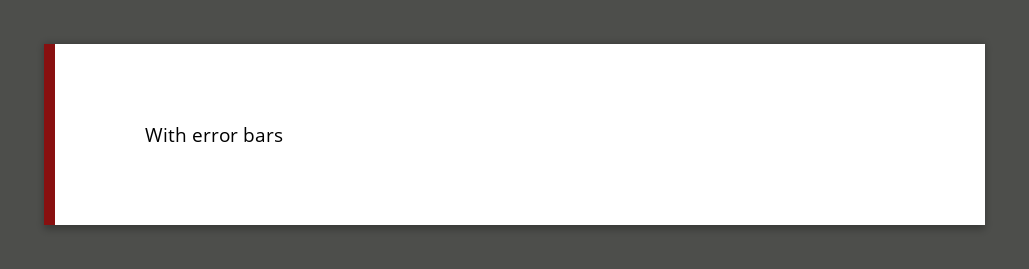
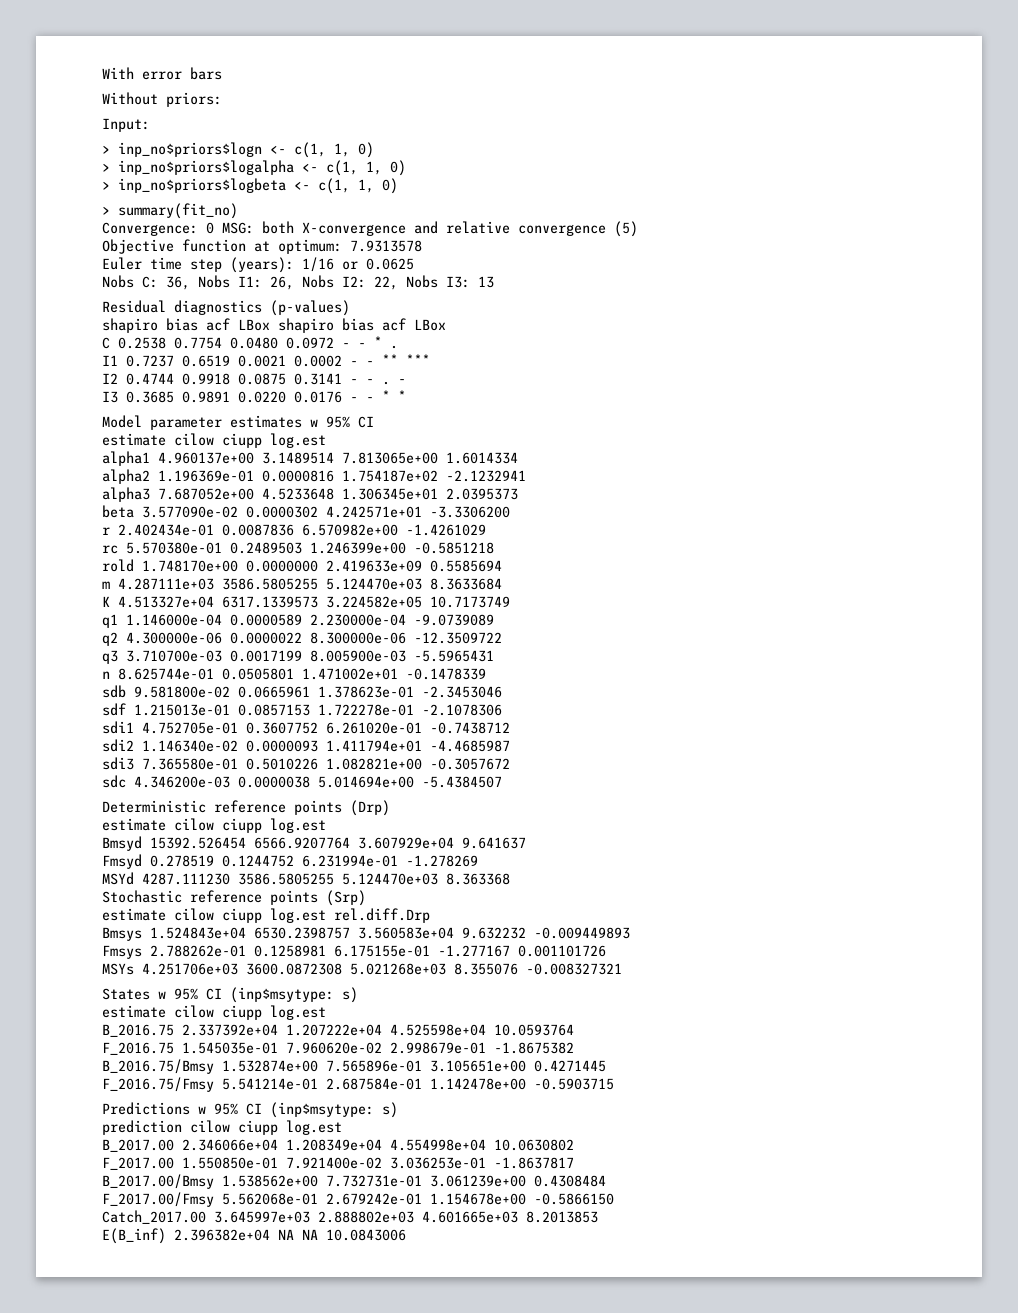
(283, 134) none -> [102,92,222,107] [102,118,150,132] [102,142,374,158] [102,160,406,176] [102,178,398,194] [102,203,238,219] [102,221,638,237] [102,239,422,254] [102,257,414,273] [102,275,494,290] [102,300,350,316] [102,318,446,333] [102,336,398,349] [102,354,430,367] [102,373,406,385] [102,390,406,403] [102,415,374,430] [102,433,326,448] [102,451,518,466] [102,469,526,484] [102,487,518,502] [102,505,510,518] [102,524,486,536] [102,542,494,554] [102,559,502,572] [102,578,502,590] [102,596,510,608] [102,614,494,628] [102,632,502,646] [102,650,494,664] [102,668,486,680] [102,685,502,698] [102,703,502,716] [102,721,510,734] [102,739,510,752] [102,757,510,770] [102,775,502,788] [102,800,390,816] [102,818,326,833] [102,836,526,851] [102,854,478,869] [102,872,510,885] [102,890,366,906] [102,908,430,923] [102,927,630,941] [102,945,606,959] [102,963,622,975] [102,987,358,1003] [102,1005,326,1020] [102,1024,574,1037] [102,1042,574,1055] [102,1059,606,1074] [102,1077,614,1092] [102,1102,398,1118] [102,1120,342,1135] [102,1139,574,1152] [102,1157,574,1170] [102,1174,606,1189] [102,1192,614,1207] [102,1210,598,1224] [102,1228,406,1244] // Without priors: // Input: // > inp_no$priors$logn <- c(1, 1, 0) // > inp_no$priors$logalpha <- c(1, 1, 0) // > inp_no$priors$logbeta <- c(1, 1, 0) // > summary(fit_no) // Convergence: 0 MSG: both X-convergence and relative convergence (5) // Objective function at optimum: 7.9313578 // Euler time step (years): 1/16 or 0.0625 // Nobs C: 36, Nobs I1: 26, Nobs I2: 22, Nobs I3: 13 // Residual diagnostics (p-values) // shapiro bias acf LBox shapiro bias acf LBox // C 0.2538 0.7754 0.0480 0.0972 - - * . // I1 0.7237 0.6519 0.0021 0.0002 - - ** *** // I2 0.4744 0.9918 0.0875 0.3141 - - . - // I3 0.3685 0.9891 0.0220 0.0176 - - * * // Model parameter estimates w 95% CI // estimate cilow ciupp log.est // alpha1 4.960137e+00 3.1489514 7.813065e+00 1.6014334 // alpha2 1.196369e-01 0.0000816 1.754187e+02 -2.1232941 // alpha3 7.687052e+00 4.5233648 1.306345e+01 2.0395373 // beta 3.577090e-02 0.0000302 4.242571e+01 -3.3306200 // r 2.402434e-01 0.0087836 6.570982e+00 -1.4261029 // rc 5.570380e-01 0.2489503 1.246399e+00 -0.5851218 // rold 1.748170e+00 0.0000000 2.419633e+09 0.5585694 // m 4.287111e+03 3586.5805255 5.124470e+03 8.3633684 // K 4.513327e+04 6317.1339573 3.224582e+05 10.7173749 // q1 1.146000e-04 0.0000589 2.230000e-04 -9.0739089 // q2 4.300000e-06 0.0000022 8.300000e-06 -12.3509722 // q3 3.710700e-03 0.0017199 8.005900e-03 -5.5965431 // n 8.625744e-01 0.0505801 1.471002e+01 -0.1478339 // sdb 9.581800e-02 0.0665961 1.378623e-01 -2.3453046 // sdf 1.215013e-01 0.0857153 1.722278e-01 -2.1078306 // sdi1 4.752705e-01 0.3607752 6.261020e-01 -0.7438712 // sdi2 1.146340e-02 0.0000093 1.411794e+01 -4.4685987 // sdi3 7.365580e-01 0.5010226 1.082821e+00 -0.3057672 // sdc 4.346200e-03 0.0000038 5.014694e+00 -5.4384507 // Deterministic reference points (Drp) // estimate cilow ciupp log.est // Bmsyd 15392.526454 6566.9207764 3.607929e+04 9.641637 // Fmsyd 0.278519 0.1244752 6.231994e-01 -1.278269 // MSYd 4287.111230 3586.5805255 5.124470e+03 8.363368 // Stochastic reference points (Srp) // estimate cilow ciupp log.est rel.diff.Drp // Bmsys 1.524843e+04 6530.2398757 3.560583e+04 9.632232 -0.009449893 // Fmsys 2.788262e-01 0.1258981 6.175155e-01 -1.277167 0.001101726 // MSYs 4.251706e+03 3600.0872308 5.021268e+03 8.355076 -0.008327321 // States w 95% CI (inp$msytype: s) // estimate cilow ciupp log.est // B_2016.75 2.337392e+04 1.207222e+04 4.525598e+04 10.0593764 // F_2016.75 1.545035e-01 7.960620e-02 2.998679e-01 -1.8675382 // B_2016.75/Bmsy 1.532874e+00 7.565896e-01 3.105651e+00 0.4271445 // F_2016.75/Fmsy 5.541214e-01 2.687584e-01 1.142478e+00 -0.5903715 // Predictions w 95% CI (inp$msytype: s) // prediction cilow ciupp log.est // B_2017.00 2.346066e+04 1.208349e+04 4.554998e+04 10.0630802 // F_2017.00 1.550850e-01 7.921400e-02 3.036253e-01 -1.8637817 // B_2017.00/Bmsy 1.538562e+00 7.732731e-01 3.061239e+00 0.4308484 // F_2017.00/Fmsy 5.562068e-01 2.679242e-01 1.154678e+00 -0.5866150 // Catch_2017.00 3.645997e+03 2.888802e+03 4.601665e+03 8.2013853 // E(B_inf) 2.396382e+04 NA NA 10.0843006

